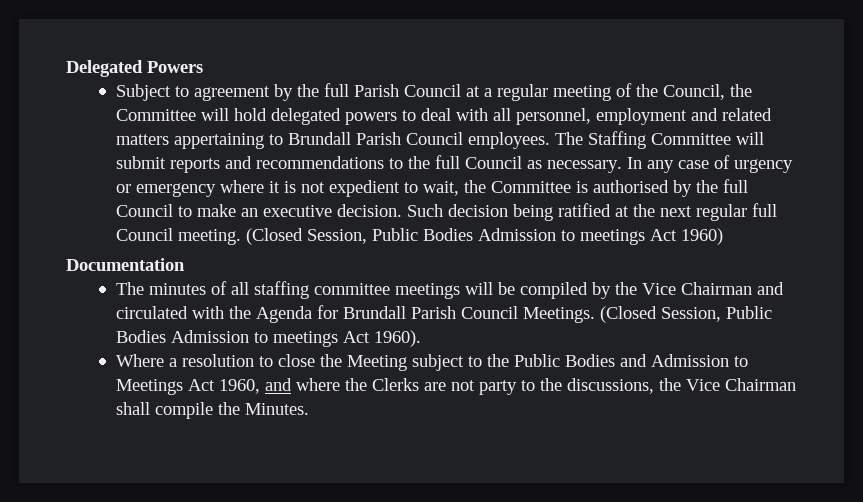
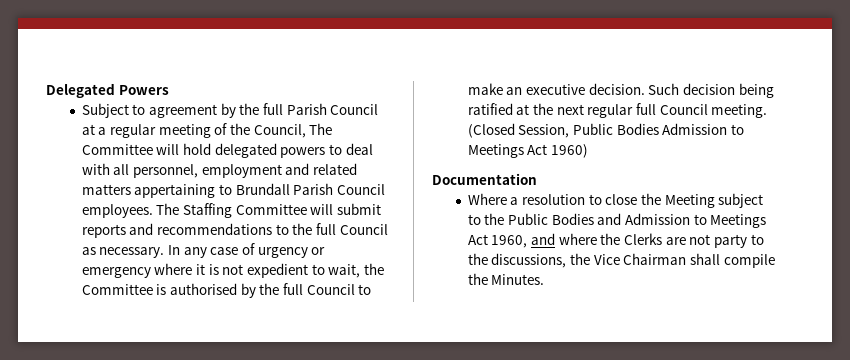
[729,84,752,97] the -> [309,123,333,135] The
[579,229,645,245] meetings -> [467,144,524,158] Meetings
[115,281,784,299] [115,305,772,323] [115,330,421,347] // The minutes of all staffing committee meetings will be compiled by the Vice Chairman and circulated with the Agenda for Brundall Parish Council Meetings. (Closed Session, Public Bodies Admission to meetings Act 1960). -> (537, 179) none

